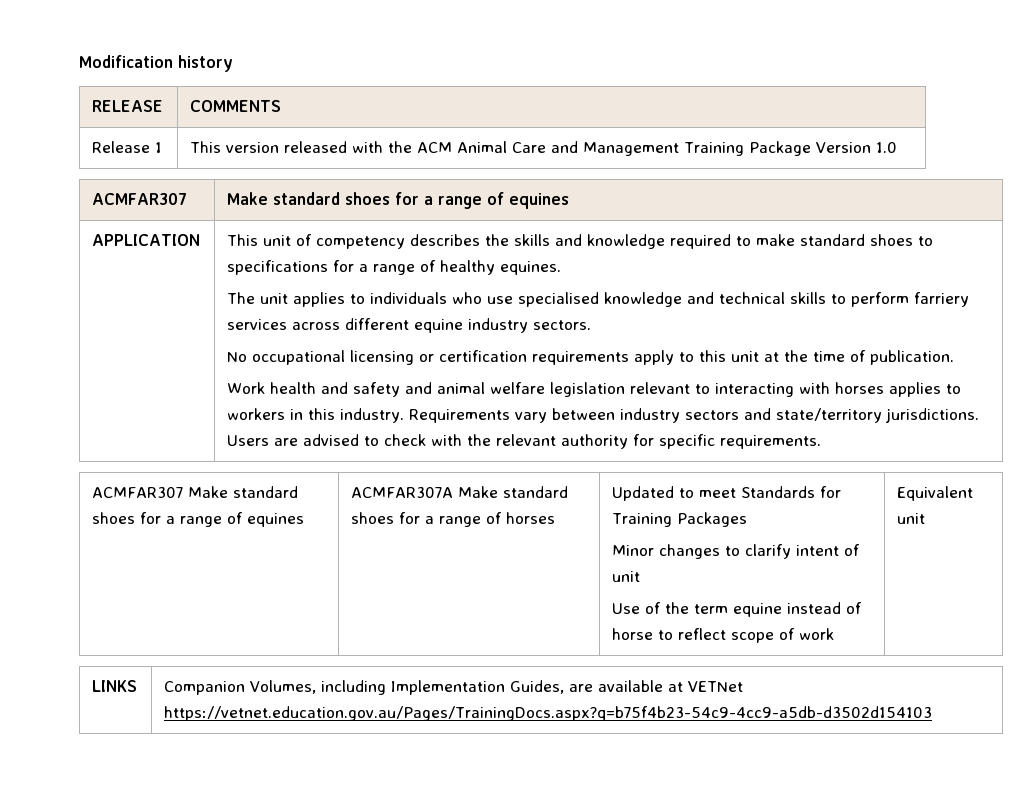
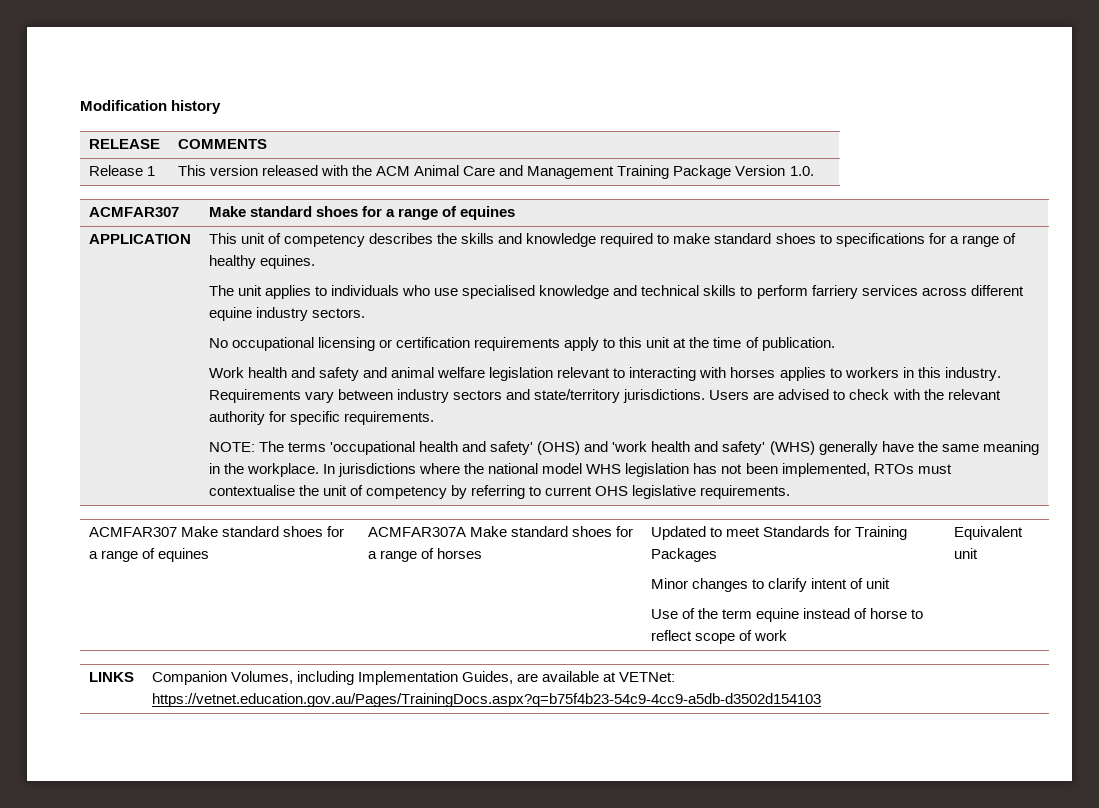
[876,142,898,153] 1.0 -> [789,166,814,176] 1.0.
(822, 442) none -> [208,441,1039,455] [208,463,952,477] [208,485,791,499] // NOTE: The terms 'occupational health and safety' (OHS) and 'work health and safety' (WHS) generally have the same meaning in the workplace. In jurisdictions where the national model WHS legislation has not been implemented, RTOs must contextualise the unit of competency by referring to current OHS legislative requirements.
[688,681,744,692] VETNet -> [619,672,676,682] VETNet:

